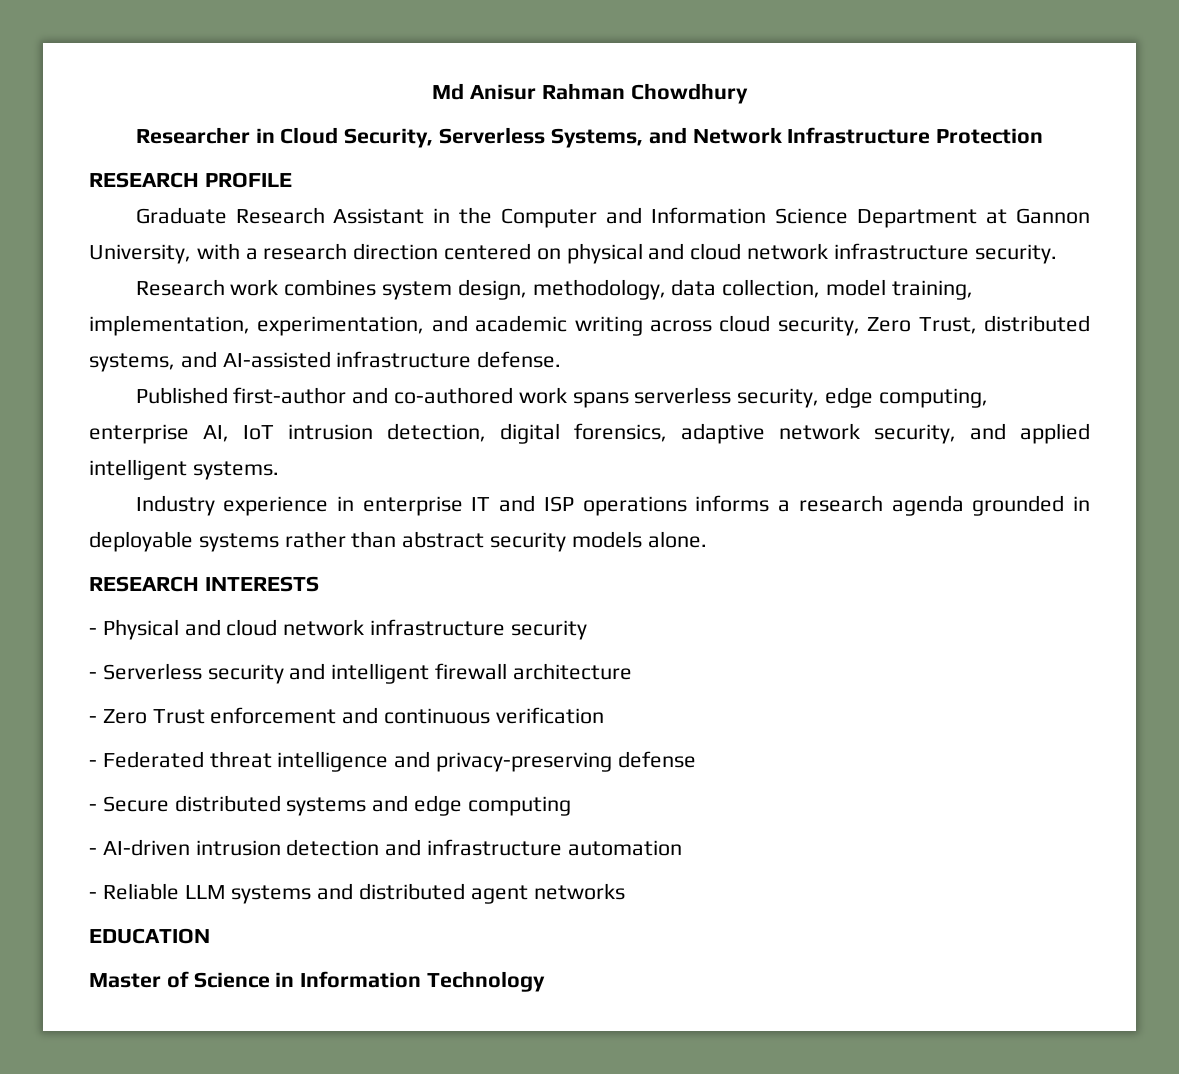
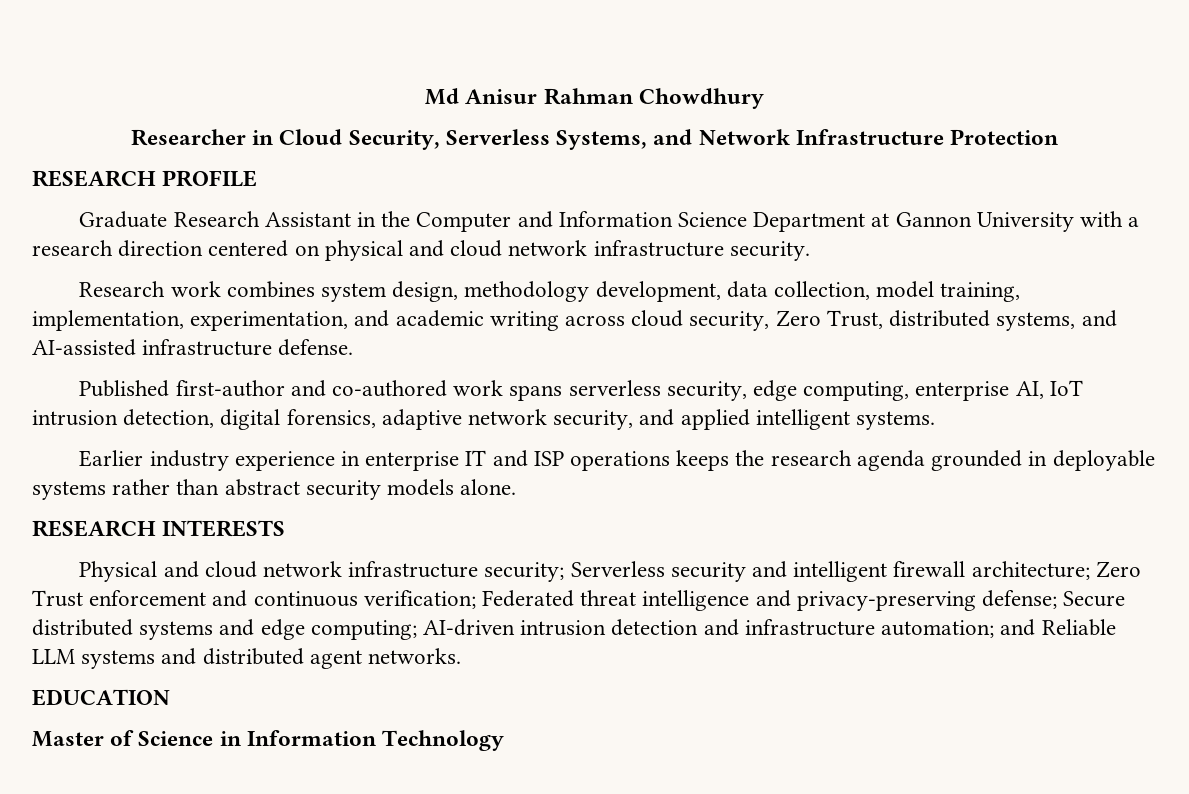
[89,244,191,264] University, -> [976,212,1074,232] University
[532,279,666,300] methodology, -> [464,281,721,302] methodology development,
[135,495,215,516] Industry -> [79,450,229,471] Earlier industry
[695,495,791,512] informs a -> [676,450,765,471] keeps the
[89,628,97,635] - -> (286, 528) none
[510,620,587,640] [89,672,97,679] security // - -> [484,562,565,582] security;
[512,663,632,680] [89,716,97,723] architecture // - -> [971,561,1090,580] architecture;
[495,707,604,724] [89,760,97,767] verification // - -> [363,590,476,609] verification;
[617,751,696,768] [89,804,97,811] defense // - -> [982,590,1058,609] defense;
[467,796,571,816] [89,848,97,855] computing // - -> [310,620,417,640] computing;
[567,840,682,856] [89,892,97,899] automation // - -> [881,619,1036,638] automation; and
[533,883,625,900] networks -> [368,648,462,664] networks.

